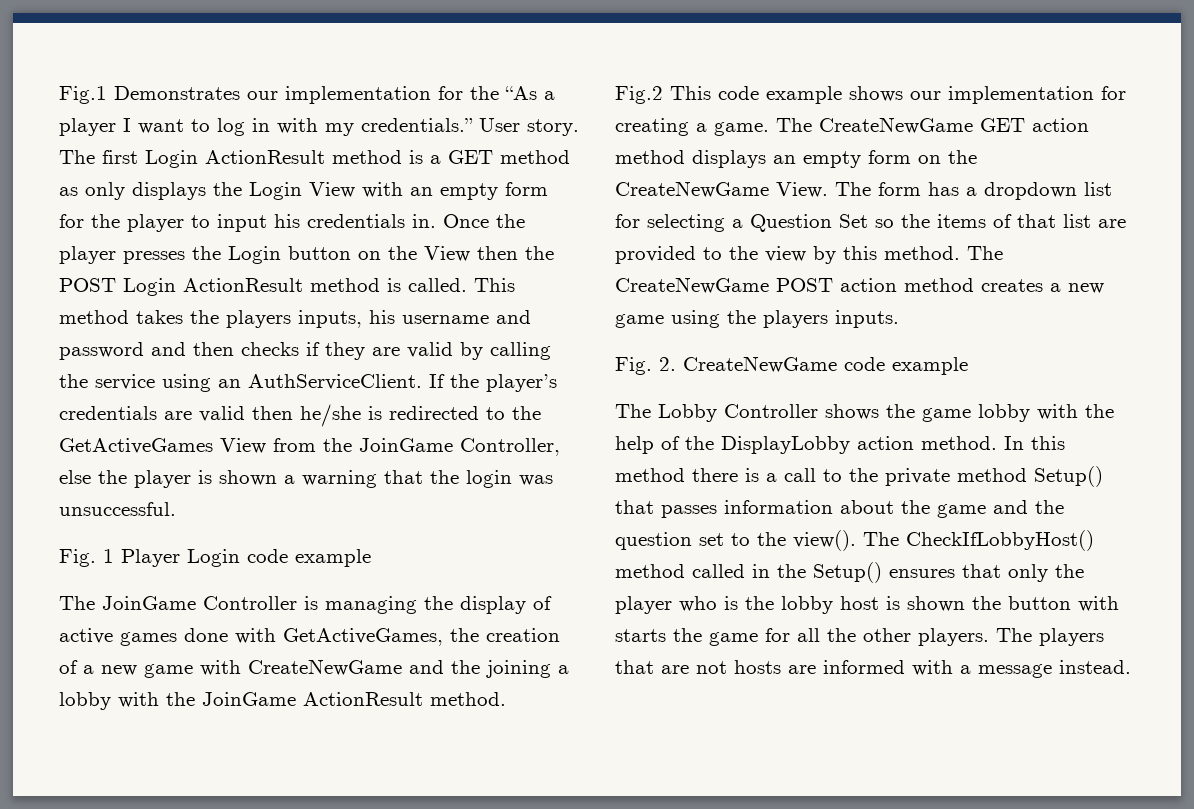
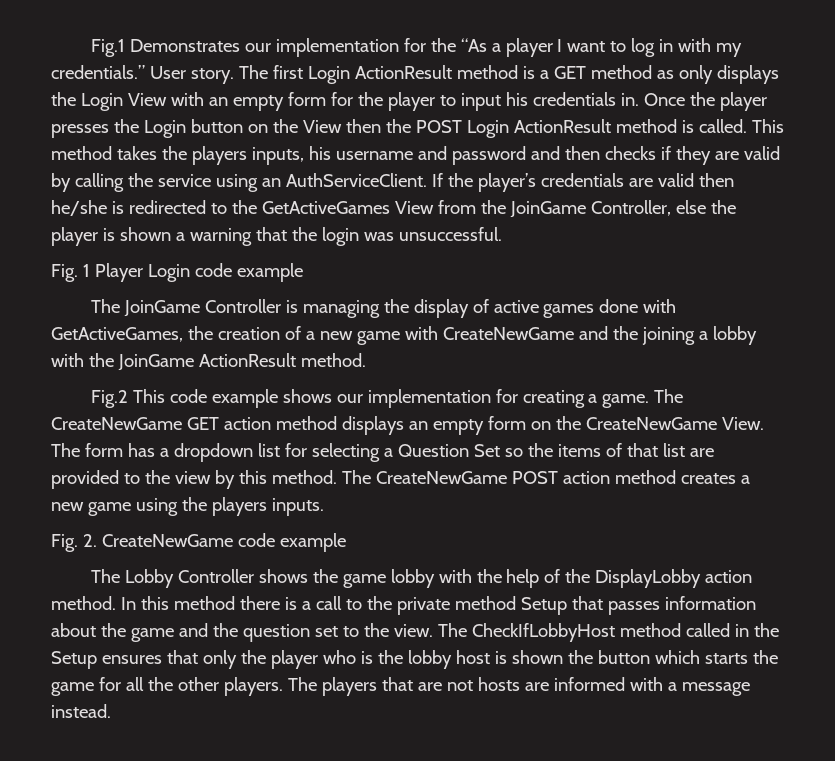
[1034,466,1103,487] Setup() -> [520,597,567,615] Setup
[793,530,1094,551] view(). The CheckIfLobbyHost() -> [393,623,615,642] view. The CheckIfLobbyHost
[813,562,882,583] Setup() -> [51,651,97,669] Setup
[1078,596,1119,612] with -> [654,650,700,664] which

